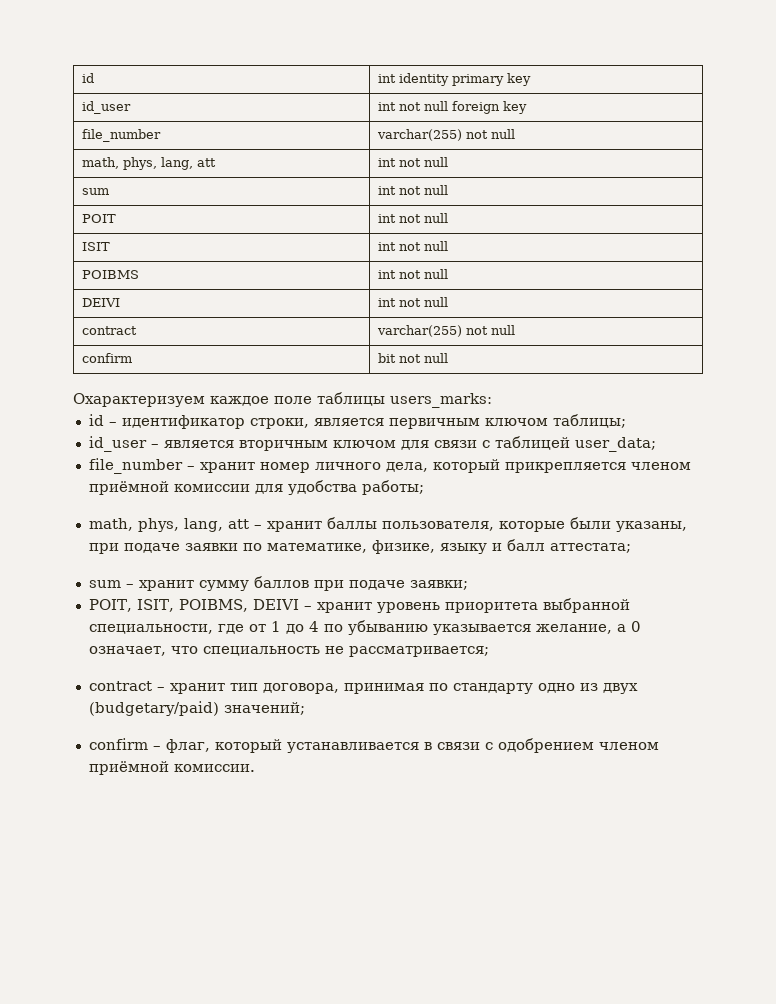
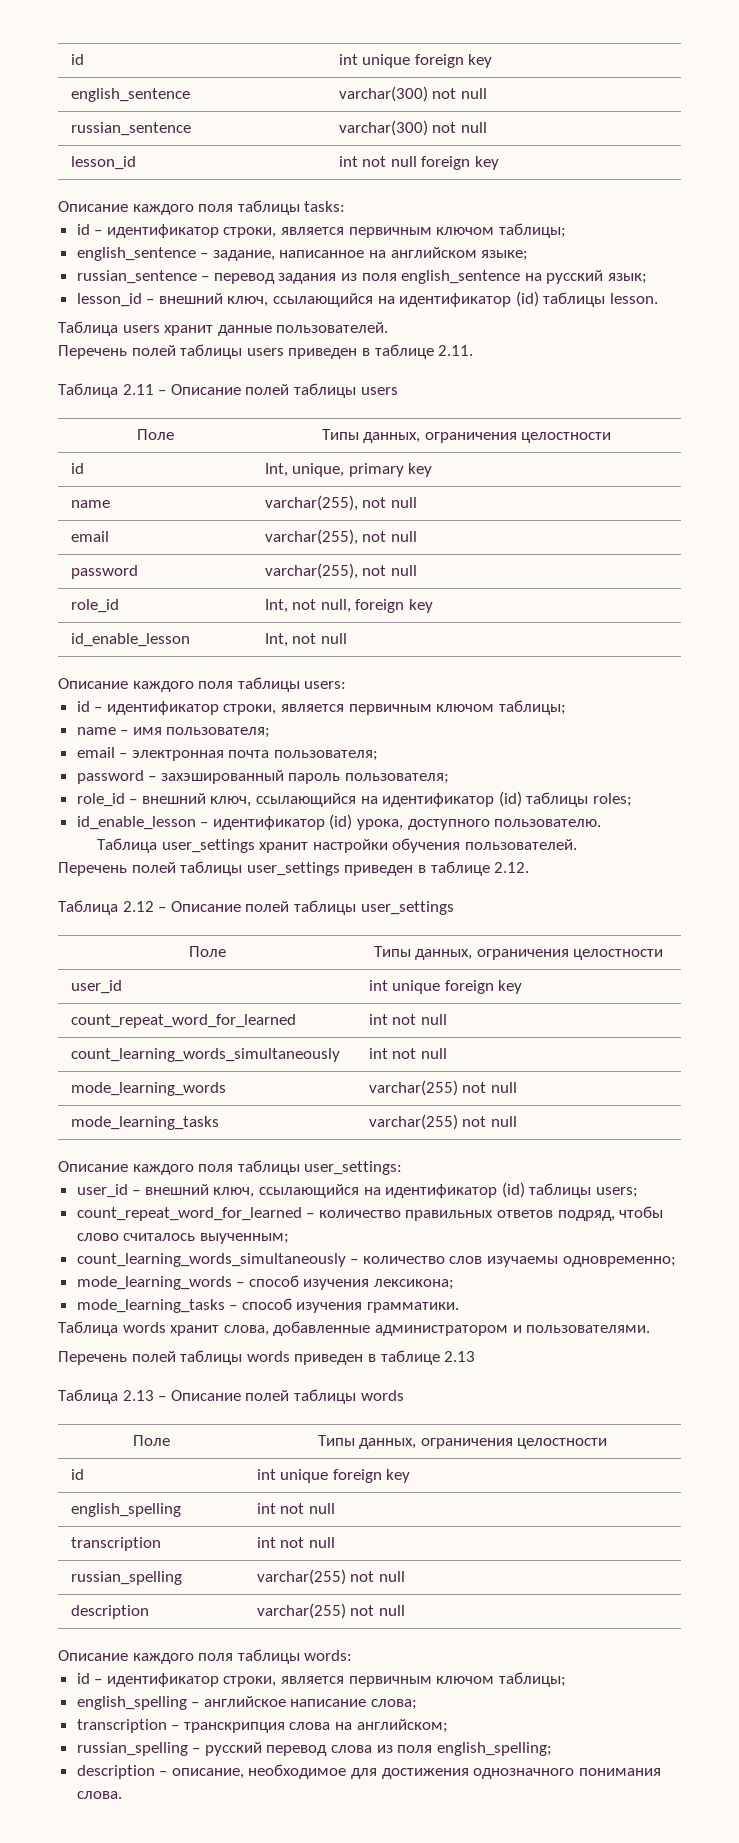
[82,73,95,83] [378,73,532,86] [82,101,132,114] id | int identity primary key // id_user -> [70,54,84,65] [338,54,493,68] [70,88,190,102] [338,86,487,102] [70,122,191,136] [338,120,487,136] [70,156,136,170] id | int unique foreign key // english_sentence | varchar(300) not null // russian_sentence | varchar(300) not null // lesson_id
[82,129,162,142] [377,129,516,141] [82,157,217,170] [378,157,449,167] [82,188,110,195] [378,185,449,195] [82,214,117,223] [378,213,449,223] [82,242,111,251] [378,241,449,251] [82,270,140,279] [378,269,449,279] [82,298,121,307] [378,297,449,307] [82,326,138,335] [377,325,516,337] [82,353,133,363] [378,353,449,363] [73,392,492,408] [88,414,626,429] [88,436,656,452] [88,458,691,474] [88,480,424,495] [88,517,687,532] [88,539,631,554] [88,576,468,591] [88,598,630,613] [88,620,641,635] [88,646,489,657] [88,681,638,694] [88,701,305,716] [88,738,659,753] [88,761,255,775] // file_number | varchar(255) not null // math, phys, lang, att | int not null // sum | int not null // POIT | int not null // ISIT | int not null // POIBMS | int not null // DEIVI | int not null // contract | varchar(255) not null // confirm | bit not null // Охарактеризуем каждое поле таблицы users_marks: // id – идентификатор строки, является первичным ключом таблицы; // id_user – является вторичным ключом для связи с таблицей user_data; // file_number – хранит номер личного дела, который прикрепляется членом приёмной комиссии для удобства работы; // math, phys, lang, att – хранит баллы пользователя, которые были указаны, при подаче заявки по математике, физике, языку и балл аттестата; // sum – хранит сумму баллов при подаче заявки; // POIT, ISIT, POIBMS, DEIVI – хранит уровень приоритета выбранной специальности, где от 1 до 4 по убыванию указывается желание, а 0 означает, что специальность не рассматривается; // contract – хранит тип договора, принимая по стандарту одно из двух (budgetary/paid) значений; // confirm – флаг, который устанавливается в связи с одобрением членом приёмной комиссии. -> [58,200,346,215] [76,223,566,238] [76,247,529,261] [76,270,648,284] [76,291,659,307] [58,321,389,336] [58,344,474,359] [58,383,398,398] [137,429,174,440] [321,429,612,443] [70,463,84,474] [264,463,433,477] [70,500,110,508] [264,495,417,511] [70,531,109,542] [264,529,417,545] [70,565,138,579] [264,563,417,579] [70,599,119,613] [264,599,434,613] [70,633,190,647] [264,633,347,647] [58,677,347,692] [76,700,566,715] [76,727,271,738] [76,747,379,761] [76,770,450,784] [76,791,633,807] [76,814,602,830] [96,838,577,853] [58,861,530,876] [58,900,454,915] [189,946,226,957] [373,946,664,960] [70,980,122,994] [368,980,523,994] [70,1014,296,1028] [368,1014,447,1025] [70,1048,340,1062] [368,1048,447,1059] [70,1082,226,1096] [368,1080,517,1096] [70,1116,219,1130] [368,1114,517,1130] [58,1160,403,1175] [76,1182,639,1198] [76,1206,664,1221] [76,1233,289,1244] [76,1253,676,1267] [76,1275,455,1290] [76,1298,460,1313] [58,1321,651,1336] [58,1350,476,1365] [58,1389,404,1404] [133,1435,170,1446] [317,1435,608,1449] [70,1469,84,1480] [256,1469,411,1483] [70,1503,181,1517] [256,1503,335,1514] [70,1537,161,1551] [256,1537,335,1548] [70,1571,182,1585] [256,1569,405,1585] [70,1605,149,1619] [256,1603,405,1619] [58,1649,353,1664] [76,1672,566,1687] [76,1696,418,1710] [76,1719,448,1733] [76,1742,552,1756] [76,1764,661,1779] [76,1791,122,1799] // Описание каждого поля таблицы tasks: // id – идентификатор строки, является первичным ключом таблицы; // english_sentence – задание, написанное на английском языке; // russian_sentence – перевод задания из поля english_sentence на русский язык; // lesson_id – внешний ключ, ссылающийся на идентификатор (id) таблицы lesson. // Таблица users хранит данные пользователей. // Перечень полей таблицы users приведен в таблице 2.11. // Таблица 2.11 – Описание полей таблицы users // Поле | Типы данных, ограничения целостности // id | Int, unique, primary key // name | varchar(255), not null // email | varchar(255), not null // password | varchar(255), not null // role_id | Int, not null, foreign key // id_enable_lesson | Int, not null // Описание каждого поля таблицы users: // id – идентификатор строки, является первичным ключом таблицы; // name – имя пользователя; // email – электронная почта пользователя; // password – захэшированный пароль пользователя; // role_id – внешний ключ, ссылающийся на идентификатор (id) таблицы roles; // id_enable_lesson – идентификатор (id) урока, доступного пользователю. // Таблица user_settings хранит настройки обучения пользователей. // Перечень полей таблицы user_settings приведен в таблице 2.12. // Таблица 2.12 – Описание полей таблицы user_settings // Поле | Типы данных, ограничения целостности // user_id | int unique foreign key // count_repeat_word_for_learned | int not null // count_learning_words_simultaneously | int not null // mode_learning_words | varchar(255) not null // mode_learning_tasks | varchar(255) not null // Описание каждого поля таблицы user_settings: // user_id – внешний ключ, ссылающийся на идентификатор (id) таблицы users; // count_repeat_word_for_learned – количество правильных ответов подряд, чтобы слово считалось выученным; // count_learning_words_simultaneously – количество слов изучаемы одновременно; // mode_learning_words – способ изучения лексикона; // mode_learning_tasks – способ изучения грамматики. // Таблица words хранит слова, добавленные администратором и пользователями. // Перечень полей таблицы words приведен в таблице 2.13 // Таблица 2.13 – Описание полей таблицы words // Поле | Типы данных, ограничения целостности // id | int unique foreign key // english_spelling | int not null // transcription | int not null // russian_spelling | varchar(255) not null // description | varchar(255) not null // Описание каждого поля таблицы words: // id – идентификатор строки, является первичным ключом таблицы; // english_spelling – английское написание слова; // transcription – транскрипция слова на английском; // russian_spelling – русский перевод слова из поля english_spelling; // description – описание, необходимое для достижения однозначного понимания слова.

